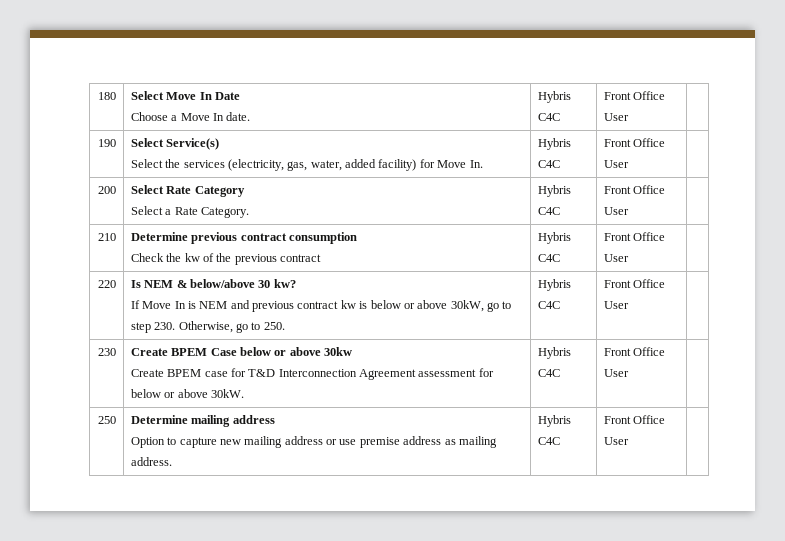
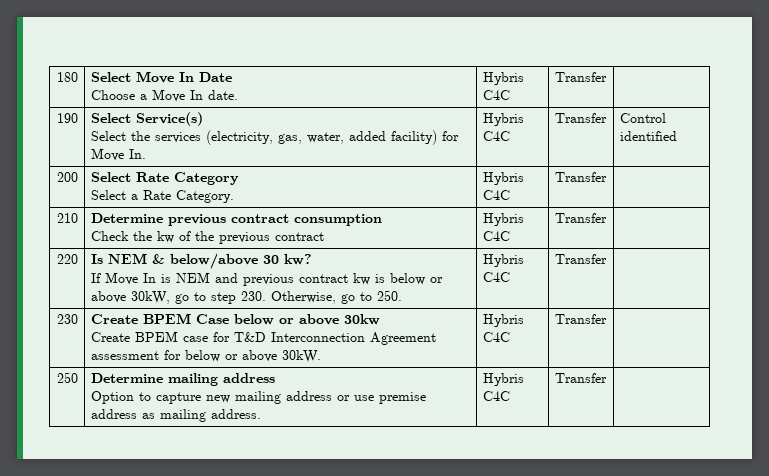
[603,91,666,100] [603,113,629,121] Front Office User -> [554,72,607,82] Transfer
[603,138,666,147] [603,160,629,168] Front Office User | -> [554,113,607,123] [619,113,666,123] [619,131,677,141] Transfer | Control identified
[603,185,666,194] [603,207,629,215] Front Office User -> [554,172,607,182] Transfer
[603,232,666,241] [603,254,629,262] Front Office User -> [554,213,607,223] Transfer
[603,279,666,288] [603,301,629,309] Front Office User -> [554,254,607,264] Transfer
[603,347,666,356] [603,369,629,377] Front Office User -> [554,314,607,324] Transfer
[603,415,666,424] [603,437,629,445] Front Office User -> [554,373,607,383] Transfer

